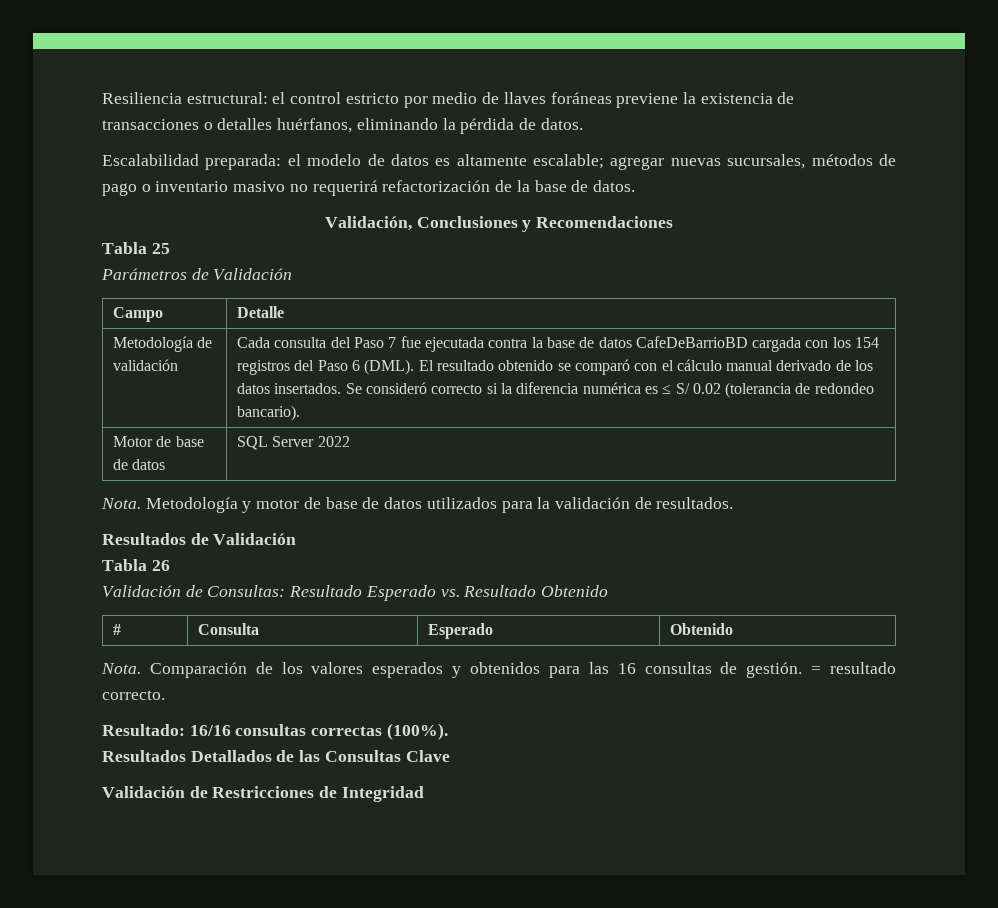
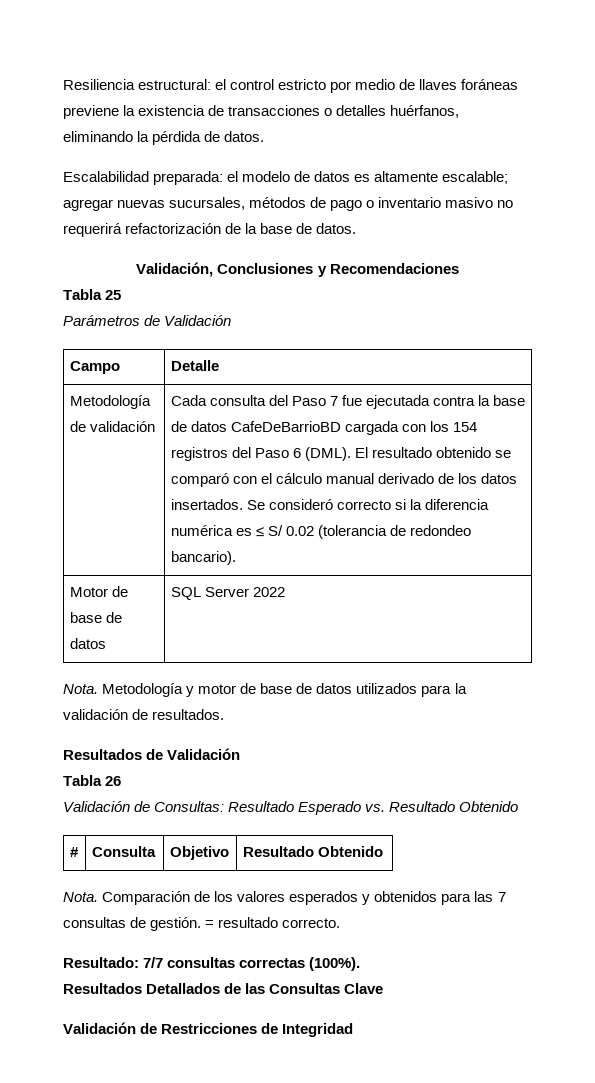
[427,623,493,639] Esperado | -> [169,846,229,860] [242,846,314,857] Objetivo | Resultado
[617,663,636,674] 16 -> [497,892,506,902] 7
[189,725,231,736] 16/16 -> [143,957,164,968] 7/7

